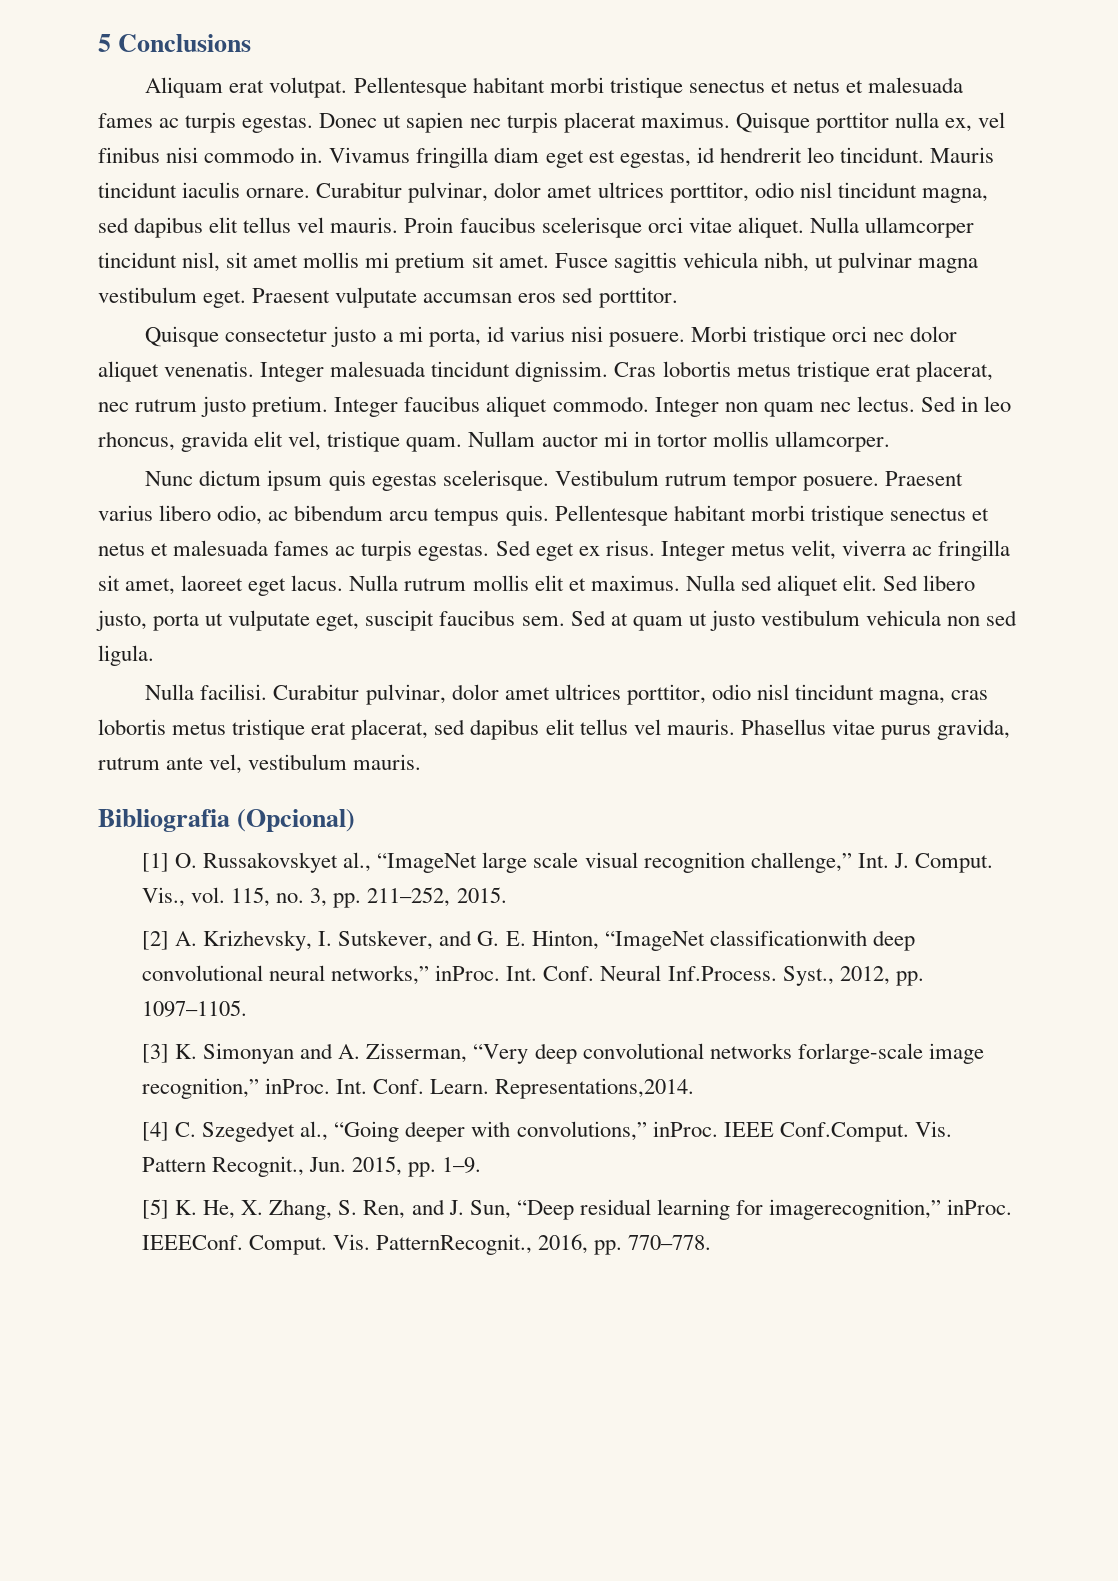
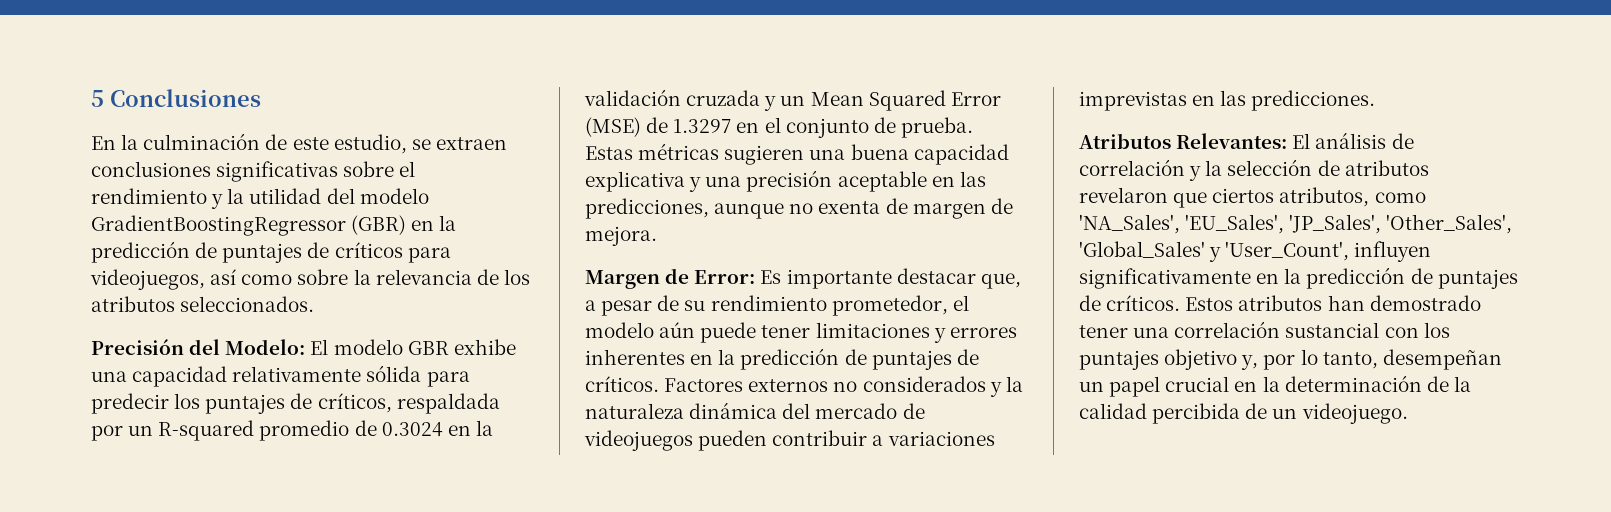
[118,34,252,52] [145,77,964,98] [98,112,1006,133] [98,147,995,168] [98,182,988,203] [98,217,974,238] [98,252,979,273] [98,287,678,308] [145,326,958,347] [98,361,993,382] [98,396,1012,417] [98,431,890,452] [145,470,964,491] [98,505,989,526] [98,540,1011,561] [98,575,976,596] [96,610,1018,631] [98,645,154,666] [145,684,989,705] [98,719,1011,740] [98,754,422,774] [98,809,356,832] [141,852,993,873] [141,887,507,908] [141,930,915,951] [141,965,924,986] [141,1000,247,1017] [141,1043,984,1064] [141,1078,695,1099] [141,1121,952,1142] [141,1156,482,1177] [141,1199,1013,1220] [141,1234,712,1255] Conclusions // Aliquam erat volutpat. Pellentesque habitant morbi tristique senectus et netus et malesuada fames ac turpis egestas. Donec ut sapien nec turpis placerat maximus. Quisque porttitor nulla ex, vel finibus nisi commodo in. Vivamus fringilla diam eget est egestas, id hendrerit leo tincidunt. Mauris tincidunt iaculis ornare. Curabitur pulvinar, dolor amet ultrices porttitor, odio nisl tincidunt magna, sed dapibus elit tellus vel mauris. Proin faucibus scelerisque orci vitae aliquet. Nulla ullamcorper tincidunt nisl, sit amet mollis mi pretium sit amet. Fusce sagittis vehicula nibh, ut pulvinar magna vestibulum eget. Praesent vulputate accumsan eros sed porttitor. // Quisque consectetur justo a mi porta, id varius nisi posuere. Morbi tristique orci nec dolor aliquet venenatis. Integer malesuada tincidunt dignissim. Cras lobortis metus tristique erat placerat, nec rutrum justo pretium. Integer faucibus aliquet commodo. Integer non quam nec lectus. Sed in leo rhoncus, gravida elit vel, tristique quam. Nullam auctor mi in tortor mollis ullamcorper. // Nunc dictum ipsum quis egestas scelerisque. Vestibulum rutrum tempor posuere. Praesent varius libero odio, ac bibendum arcu tempus quis. Pellentesque habitant morbi tristique senectus et netus et malesuada fames ac turpis egestas. Sed eget ex risus. Integer metus velit, viverra ac fringilla sit amet, laoreet eget lacus. Nulla rutrum mollis elit et maximus. Nulla sed aliquet elit. Sed libero justo, porta ut vulputate eget, suscipit faucibus sem. Sed at quam ut justo vestibulum vehicula non sed ligula. // Nulla facilisi. Curabitur pulvinar, dolor amet ultrices porttitor, odio nisl tincidunt magna, cras lobortis metus tristique erat placerat, sed dapibus elit tellus vel mauris. Phasellus vitae purus gravida, rutrum ante vel, vestibulum mauris. // Bibliografia (Opcional) // [1] O. Russakovskyet al., “ImageNet large scale visual recognition challenge,” Int. J. Comput. Vis., vol. 115, no. 3, pp. 211–252, 2015. // [2] A. Krizhevsky, I. Sutskever, and G. E. Hinton, “ImageNet classificationwith deep convolutional neural networks,” inProc. Int. Conf. Neural Inf.Process. Syst., 2012, pp. 1097–1105. // [3] K. Simonyan and A. Zisserman, “Very deep convolutional networks forlarge-scale image recognition,” inProc. Int. Conf. Learn. Representations,2014. // [4] C. Szegedyet al., “Going deeper with convolutions,” inProc. IEEE Conf.Comput. Vis. Pattern Recognit., Jun. 2015, pp. 1–9. // [5] K. He, X. Zhang, S. Ren, and J. Sun, “Deep residual learning for imagerecognition,” inProc. IEEEConf. Comput. Vis. PatternRecognit., 2016, pp. 770–778. -> [110,89,261,107] [91,133,507,154] [91,161,416,182] [91,188,429,209] [91,215,457,236] [91,241,451,263] [90,269,530,290] [91,296,315,312] [91,339,516,355] [91,365,470,387] [91,393,500,414] [91,420,493,441] [584,89,1001,111] [585,117,973,138] [585,143,1009,165] [585,170,986,192] [585,198,1013,219] [585,226,657,246] [585,268,1021,289] [585,295,969,316] [585,322,1017,343] [585,348,979,370] [585,376,1023,397] [585,402,925,419] [584,430,995,451] [1079,90,1376,111] [1079,132,1414,149] [1079,159,1429,181] [1079,187,1426,208] [1079,214,1513,234] [1079,241,1432,262] [1079,267,1518,289] [1079,295,1481,311] [1079,321,1450,338] [1079,349,1502,370] [1079,375,1471,397] [1079,403,1408,424] Conclusiones // En la culminación de este estudio, se extraen conclusiones significativas sobre el rendimiento y la utilidad del modelo GradientBoostingRegressor (GBR) en la predicción de puntajes de críticos para videojuegos, así como sobre la relevancia de los atributos seleccionados. // Precisión del Modelo: El modelo GBR exhibe una capacidad relativamente sólida para predecir los puntajes de críticos, respaldada por un R-squared promedio de 0.3024 en la validación cruzada y un Mean Squared Error (MSE) de 1.3297 en el conjunto de prueba. Estas métricas sugieren una buena capacidad explicativa y una precisión aceptable en las predicciones, aunque no exenta de margen de mejora. // Margen de Error: Es importante destacar que, a pesar de su rendimiento prometedor, el modelo aún puede tener limitaciones y errores inherentes en la predicción de puntajes de críticos. Factores externos no considerados y la naturaleza dinámica del mercado de videojuegos pueden contribuir a variaciones imprevistas en las predicciones. // Atributos Relevantes: El análisis de correlación y la selección de atributos revelaron que ciertos atributos, como 'NA_Sales', 'EU_Sales', 'JP_Sales', 'Other_Sales', 'Global_Sales' y 'User_Count', influyen significativamente en la predicción de puntajes de críticos. Estos atributos han demostrado tener una correlación sustancial con los puntajes objetivo y, por lo tanto, desempeñan un papel crucial en la determinación de la calidad percibida de un videojuego.

